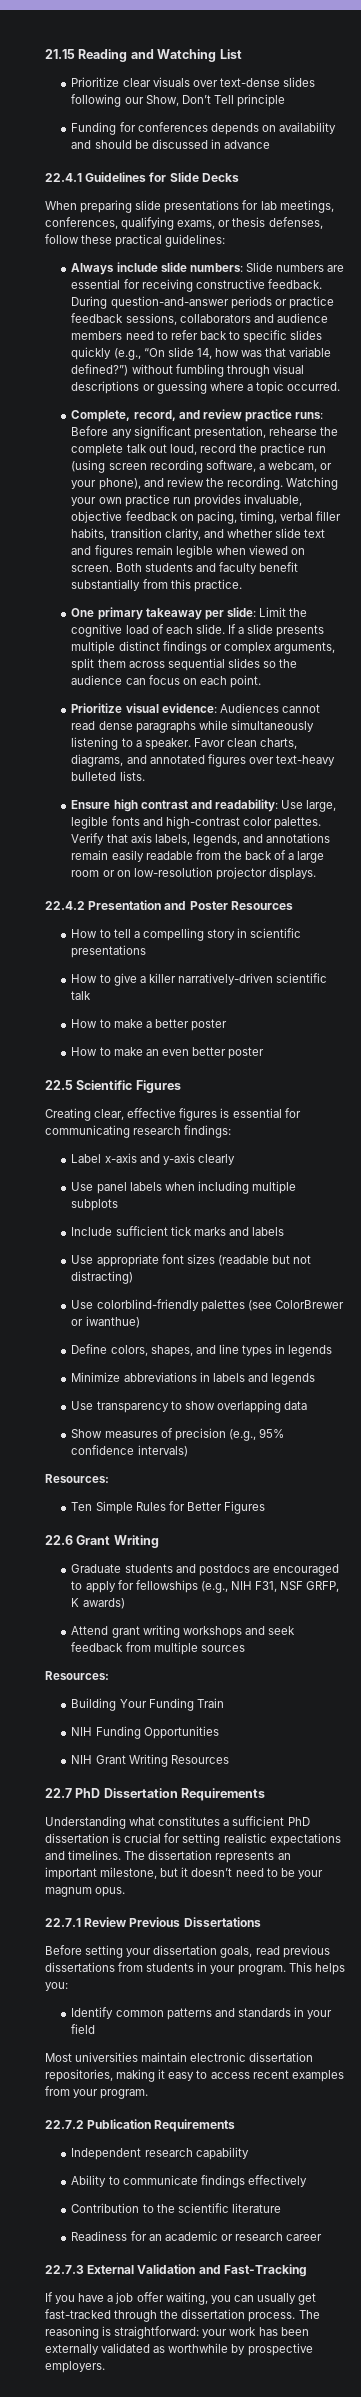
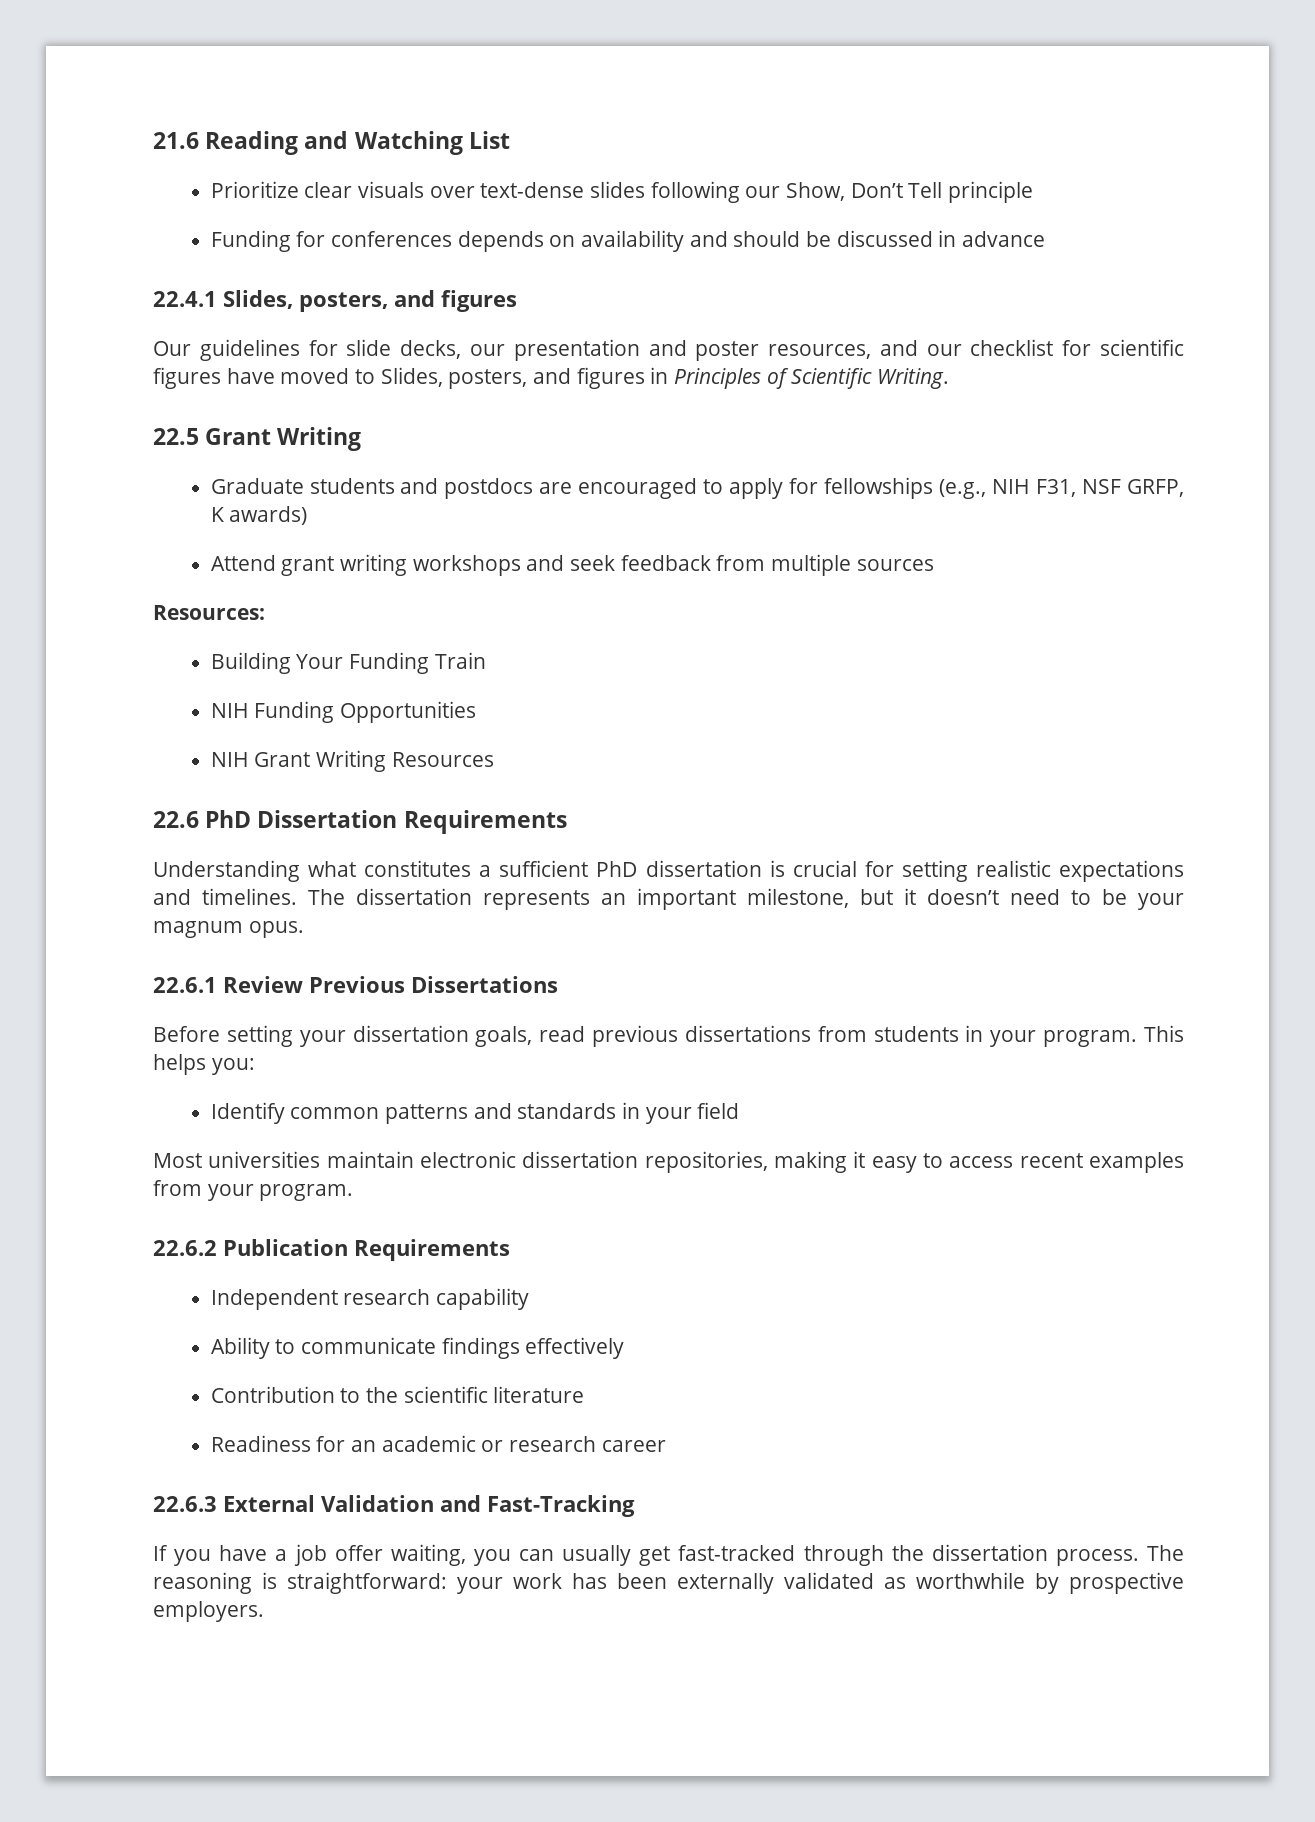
[45,49,75,59] 21.15 -> [153,132,199,149] 21.6
[85,172,239,182] [45,200,334,213] [45,217,323,230] [45,234,226,247] [71,262,345,275] [71,279,322,292] [71,296,334,309] [71,313,328,325] [71,330,323,343] [71,347,332,360] [71,364,304,377] [71,381,341,394] [71,409,323,422] [71,426,338,439] [71,443,327,456] [71,460,333,473] [71,477,339,490] [71,494,302,507] [71,511,342,524] [71,528,326,540] [71,545,306,558] [71,562,298,574] [71,579,242,592] [71,607,308,620] [71,624,325,637] [71,641,335,654] [71,658,298,671] [71,675,261,688] [71,703,320,713] [71,720,314,733] [71,737,298,750] [71,754,335,767] [71,771,145,781] [71,799,337,812] [71,816,321,829] [71,833,331,846] [71,850,325,863] [71,867,316,880] [45,900,293,910] [71,928,302,941] [71,945,147,958] [71,973,328,986] [71,991,92,1000] [71,1019,227,1031] [71,1047,265,1059] [45,1080,181,1093] [45,1108,301,1121] [45,1125,232,1138] [71,1153,235,1165] [71,1181,296,1194] [71,1199,119,1211] [71,1226,284,1236] [71,1254,312,1267] [71,1271,134,1284] [71,1299,344,1312] [71,1316,140,1328] [71,1344,333,1357] [71,1372,315,1385] [71,1400,307,1413] [71,1428,284,1441] [71,1445,188,1457] [45,1474,109,1483] [71,1501,265,1514] [45,1535,73,1545] Guidelines for Slide Decks // When preparing slide presentations for lab meetings, conferences, qualifying exams, or thesis defenses, follow these practical guidelines: // Always include slide numbers: Slide numbers are essential for receiving constructive feedback. During question-and-answer periods or practice feedback sessions, collaborators and audience members need to refer back to specific slides quickly (e.g., “On slide 14, how was that variable defined?”) without fumbling through visual descriptions or guessing where a topic occurred. // Complete, record, and review practice runs: Before any significant presentation, rehearse the complete talk out loud, record the practice run (using screen recording software, a webcam, or your phone), and review the recording. Watching your own practice run provides invaluable, objective feedback on pacing, timing, verbal filler habits, transition clarity, and whether slide text and figures remain legible when viewed on screen. Both students and faculty benefit substantially from this practice. // One primary takeaway per slide: Limit the cognitive load of each slide. If a slide presents multiple distinct findings or complex arguments, split them across sequential slides so the audience can focus on each point. // Prioritize visual evidence: Audiences cannot read dense paragraphs while simultaneously listening to a speaker. Favor clean charts, diagrams, and annotated figures over text-heavy bulleted lists. // Ensure high contrast and readability: Use large, legible fonts and high-contrast color palettes. Verify that axis labels, legends, and annotations remain easily readable from the back of a large room or on low-resolution projector displays. // 22.4.2 Presentation and Poster Resources // How to tell a compelling story in scientific presentations // How to give a killer narratively-driven scientific talk // How to make a better poster // How to make an even better poster // 22.5 Scientific Figures // Creating clear, effective figures is essential for communicating research findings: // Label x-axis and y-axis clearly // Use panel labels when including multiple subplots // Include sufficient tick marks and labels // Use appropriate font sizes (readable but not distracting) // Use colorblind-friendly palettes (see ColorBrewer or iwanthue) // Define colors, shapes, and line types in legends // Minimize abbreviations in labels and legends // Use transparency to show overlapping data // Show measures of precision (e.g., 95% confidence intervals) // Resources: // Ten Simple Rules for Better Figures // 22.6 -> [223,290,517,312] [153,339,1185,361] [153,367,950,389] [153,428,199,445] Slides, posters, and figures // Our guidelines for slide decks, our presentation and poster resources, and our checklist for scientific figures have moved to Slides, posters, and figures in Principles of Scientific Writing. // 22.5
[45,1788,72,1798] 22.7 -> [153,811,199,828] 22.6
[45,1918,81,1927] 22.7.1 -> [153,977,217,993] 22.6.1
[45,2120,84,2129] 22.7.2 -> [153,1240,217,1256] 22.6.2
[45,2265,84,2274] 22.7.3 -> [153,1496,217,1512] 22.6.3

